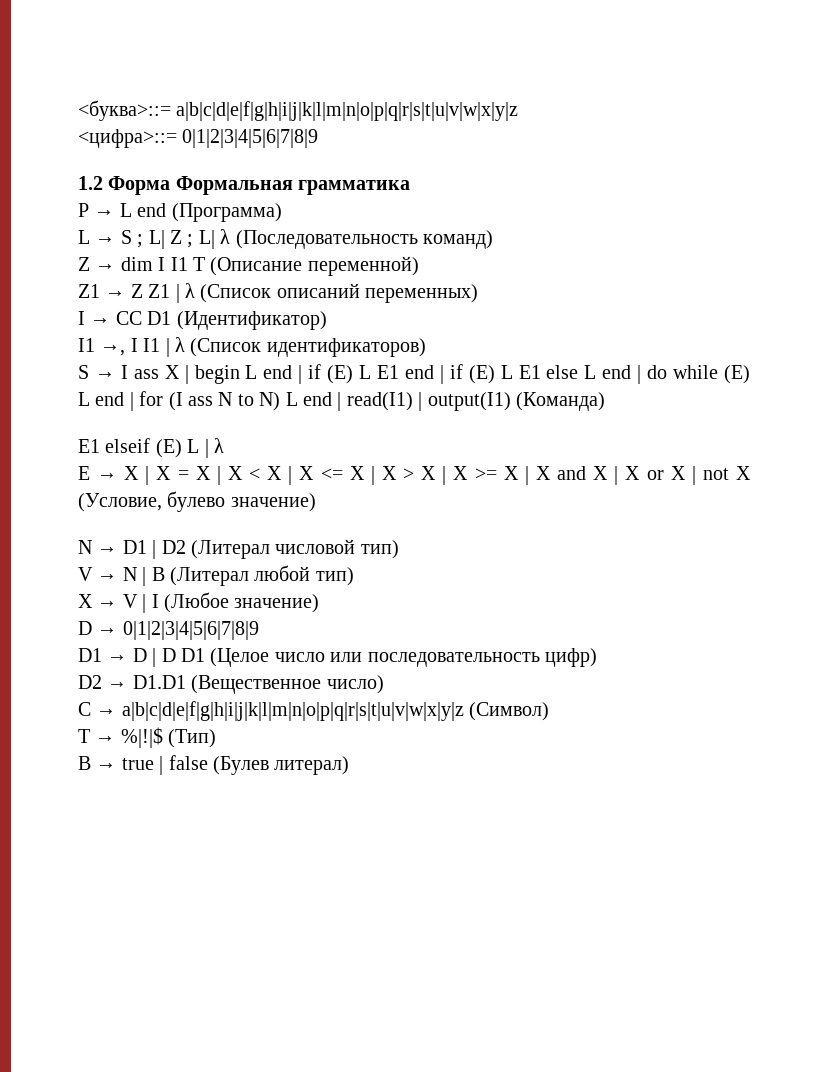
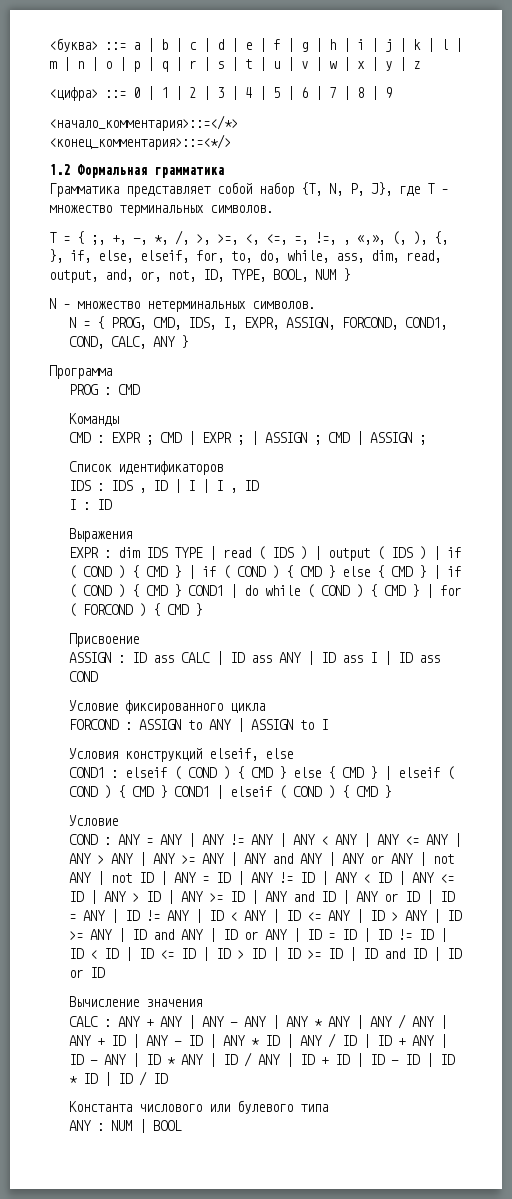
[78,100,519,121] [78,129,319,148] <буква>::= a|b|c|d|e|f|g|h|i|j|k|l|m|n|o|p|q|r|s|t|u|v|w|x|y|z // <цифра>::= 0|1|2|3|4|5|6|7|8|9 -> [49,38,462,52] [49,57,420,72] [49,86,392,101] [49,115,238,131] [49,134,231,150] <буква> ::= a | b | c | d | e | f | g | h | i | j | k | l | m | n | o | p | q | r | s | t | u | v | w | x | y | z // <цифра> ::= 0 | 1 | 2 | 3 | 4 | 5 | 6 | 7 | 8 | 9 // <начало_комментария>::=</*> // <конец_комментария>::=<*/>
[108,176,171,195] Форма -> (70, 169) none
[78,203,282,222] [78,229,493,249] [78,256,419,276] [78,283,479,303] [78,311,327,330] [78,337,426,357] [78,364,750,384] [78,391,605,411] [78,438,225,458] [78,466,752,485] [78,491,316,512] [78,539,399,559] [78,565,354,586] [78,592,320,613] [78,621,259,640] [78,648,597,667] [78,675,384,694] [78,701,550,721] [78,727,217,748] [78,755,350,775] P → L end (Программа) // L → S ; L| Z ; L| λ (Последовательность команд) // Z → dim I I1 T (Описание переменной) // Z1 → Z Z1 | λ (Список описаний переменных) // I → CC D1 (Идентификатор) // I1 →, I I1 | λ (Список идентификаторов) // S → I ass X | begin L end | if (E) L E1 end | if (E) L E1 else L end | do while (E) L end | for (I ass N to N) L end | read(I1) | output(I1) (Команда) // E1 elseif (E) L | λ // E → X | X = X | X < X | X <= X | X > X | X >= X | X and X | X or X | not X (Условие, булево значение) // N → D1 | D2 (Литерал числовой тип) // V → N | B (Литерал любой тип) // X → V | I (Любое значение) // D → 0|1|2|3|4|5|6|7|8|9 // D1 → D | D D1 (Целое число или последовательность цифр) // D2 → D1.D1 (Вещественное число) // C → a|b|c|d|e|f|g|h|i|j|k|l|m|n|o|p|q|r|s|t|u|v|w|x|y|z (Символ) // T → %|!|$ (Тип) // B → true | false (Булев литерал) -> [49,182,448,197] [49,205,273,216] [49,230,448,245] [49,249,441,263] [49,268,350,283] [49,298,315,312] [68,316,447,330] [68,335,188,349] [49,365,112,379] [68,384,140,395] [68,413,119,426] [68,431,426,445] [68,461,223,475] [68,479,259,493] [68,499,112,510] [68,528,132,542] [68,546,461,561] [68,565,461,579] [68,584,461,598] [68,603,202,617] [68,633,139,647] [68,651,440,665] [68,671,98,682] [68,700,265,714] [68,718,328,732] [68,748,293,762] [68,766,454,780] [68,785,391,799] [68,815,118,826] [68,833,461,847] [68,852,454,866] [68,871,454,885] [68,890,455,904] [68,909,462,923] [68,928,447,942] [68,947,462,961] [68,967,105,978] [68,996,202,1007] [68,1014,447,1029] [68,1033,447,1048] [68,1052,455,1067] [68,1071,168,1086] [68,1100,328,1114] [68,1119,182,1133] Грамматика представляет собой набор {T, N, P, J}, где T – множество терминальных символов. // T = { ;, +, -, *, /, >, >=, <, <=, =, !=, , «,», (, ), {, }, if, else, elseif, for, to, do, while, ass, dim, read, output, and, or, not, ID, TYPE, BOOL, NUM } // N – множество нетерминальных символов. // N = { PROG, CMD, IDS, I, EXPR, ASSIGN, FORCOND, COND1, COND, CALC, ANY } // Программа // PROG : CMD // Команды // CMD : EXPR ; CMD | EXPR ; | ASSIGN ; CMD | ASSIGN ; // Список идентификаторов // IDS : IDS , ID | I | I , ID // I : ID // Выражения // EXPR : dim IDS TYPE | read ( IDS ) | output ( IDS ) | if ( COND ) { CMD } | if ( COND ) { CMD } else { CMD } | if ( COND ) { CMD } COND1 | do while ( COND ) { CMD } | for ( FORCOND ) { CMD } // Присвоение // ASSIGN : ID ass CALC | ID ass ANY | ID ass I | ID ass COND // Условие фиксированного цикла // FORCOND : ASSIGN to ANY | ASSIGN to I // Условия конструкций elseif, else // COND1 : elseif ( COND ) { CMD } else { CMD } | elseif ( COND ) { CMD } COND1 | elseif ( COND ) { CMD } // Условие // COND : ANY = ANY | ANY != ANY | ANY < ANY | ANY <= ANY | ANY > ANY | ANY >= ANY | ANY and ANY | ANY or ANY | not ANY | not ID | ANY = ID | ANY != ID | ANY < ID | ANY <= ID | ANY > ID | ANY >= ID | ANY and ID | ANY or ID | ID = ANY | ID != ANY | ID < ANY | ID <= ANY | ID > ANY | ID >= ANY | ID and ANY | ID or ANY | ID = ID | ID != ID | ID < ID | ID <= ID | ID > ID | ID >= ID | ID and ID | ID or ID // Вычисление значения // CALC : ANY + ANY | ANY - ANY | ANY * ANY | ANY / ANY | ANY + ID | ANY - ID | ANY * ID | ANY / ID | ID + ANY | ID - ANY | ID * ANY | ID / ANY | ID + ID | ID - ID | ID * ID | ID / ID // Константа числового или булевого типа // ANY : NUM | BOOL

